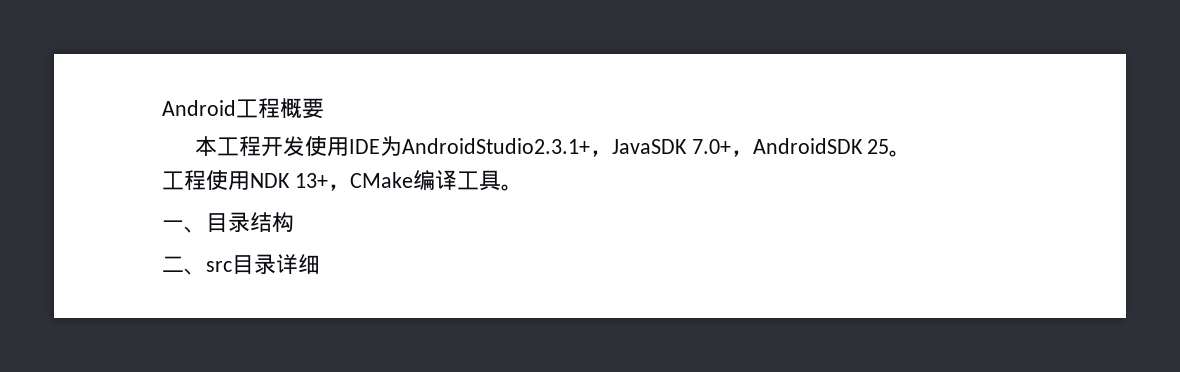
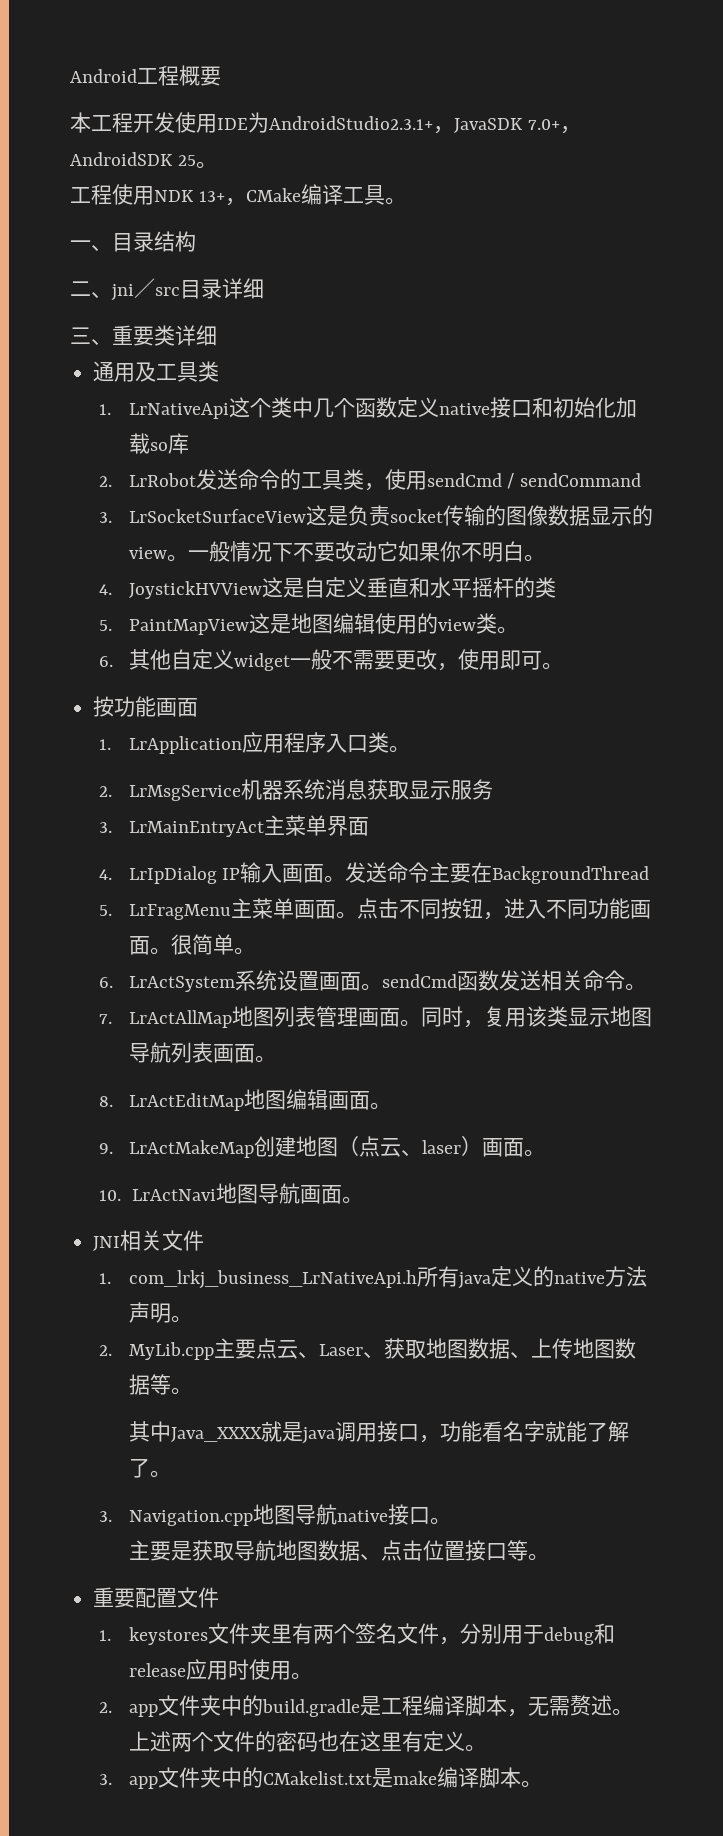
(206, 271) none -> [111,278,155,301] jni／
(320, 264) none -> [70,325,217,346] [93,361,220,382] [99,397,637,419] [128,433,189,454] [99,469,641,491] [99,505,653,526] [128,541,545,562] [99,577,556,599] [99,613,518,635] [99,649,563,671] [93,696,199,717] [99,732,410,754] [99,779,493,801] [99,815,369,837] [99,862,650,884] [99,898,651,920] [128,934,255,955] [99,970,646,992] [99,1006,652,1028] [128,1042,276,1063] [99,1089,391,1111] [99,1136,545,1158] [99,1183,363,1204] [93,1230,205,1251] [99,1266,647,1289] [128,1302,192,1323] [99,1338,636,1360] [128,1374,192,1395] [128,1421,629,1444] [128,1458,171,1478] [99,1504,451,1526] [128,1540,549,1561] [93,1587,220,1608] [99,1623,615,1645] [128,1659,312,1680] [99,1695,633,1717] [128,1731,486,1752] [99,1767,542,1789] // 三、重要类详细 // 通用及工具类 // 1. LrNativeApi这个类中几个函数定义native接口和初始化加载so库 // 2. LrRobot发送命令的工具类，使用sendCmd / sendCommand // 3. LrSocketSurfaceView这是负责socket传输的图像数据显示的view。一般情况下不要改动它如果你不明白。 // 4. JoystickHVView这是自定义垂直和水平摇杆的类 // 5. PaintMapView这是地图编辑使用的view类。 // 6.其他自定义widget一般不需要更改，使用即可。 // 按功能画面 // 1. LrApplication应用程序入口类。 // 2. LrMsgService机器系统消息获取显示服务 // 3. LrMainEntryAct主菜单界面 // 4. LrIpDialog IP输入画面。发送命令主要在BackgroundThread // 5. LrFragMenu主菜单画面。点击不同按钮，进入不同功能画面。很简单。 // 6. LrActSystem系统设置画面。sendCmd函数发送相关命令。 // 7. LrActAllMap地图列表管理画面。同时，复用该类显示地图导航列表画面。 // 8. LrActEditMap地图编辑画面。 // 9. LrActMakeMap创建地图（点云、laser）画面。 // 10. LrActNavi地图导航画面。 // JNI相关文件 // 1. com_lrkj_business_LrNativeApi.h所有java定义的native方法声明。 // 2. MyLib.cpp主要点云、Laser、获取地图数据、上传地图数据等。 // 其中Java_XXXX就是java调用接口，功能看名字就能了解了。 // 3. Navigation.cpp地图导航native接口。 // 主要是获取导航地图数据、点击位置接口等。 // 重要配置文件 // 1. keystores文件夹里有两个签名文件，分别用于debug和release应用时使用。 // 2. app文件夹中的build.gradle是工程编译脚本，无需赘述。上述两个文件的密码也在这里有定义。 // 3. app文件夹中的CMakelist.txt是make编译脚本。

